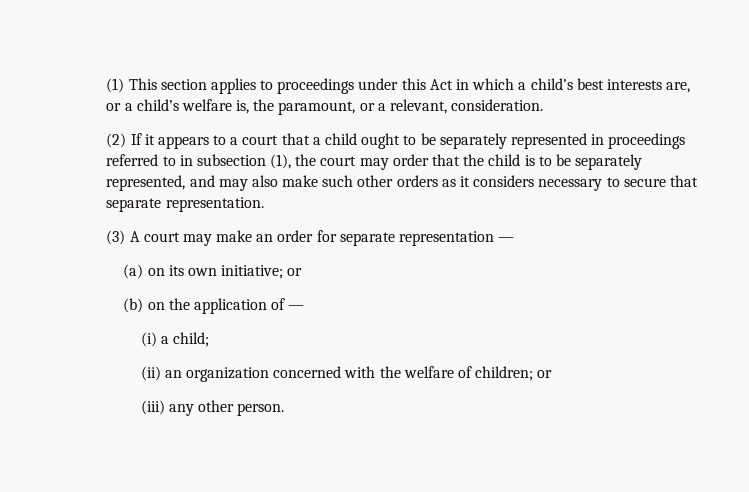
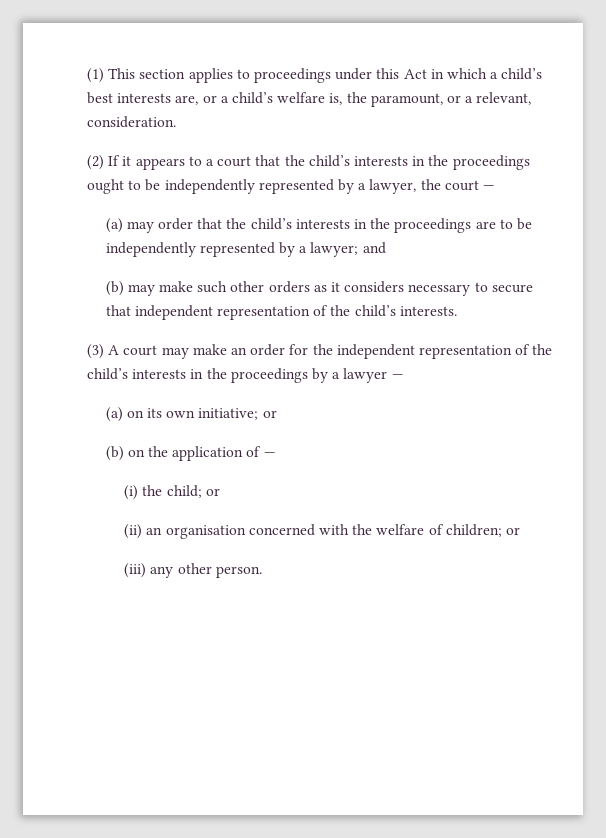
[312,133,686,149] [106,154,643,170] [106,175,186,191] a child ought to be separately represented in proceedings referred to in subsection (1), the court may order that the child is to be separately represented, -> [284,155,530,170] [87,179,495,194] [105,218,532,233] [105,242,359,257] the child’s interests in the proceedings ought to be independently represented by a lawyer, the court — // (a) may order that the child’s interests in the proceedings are to be independently represented by a lawyer;
[218,175,278,191] may also -> [105,281,155,296] // (b) may
[106,197,264,212] separate representation. -> [134,305,457,320] independent representation of the child’s interests.
[339,231,494,246] separate representation -> [312,344,553,359] [87,368,388,383] the independent representation of the child’s interests in the proceedings by a lawyer
[160,336,169,344] a -> [142,485,163,496] the
(210, 339) none -> [205,488,220,496] or
[186,367,270,382] organization -> [165,525,246,539] organisation

